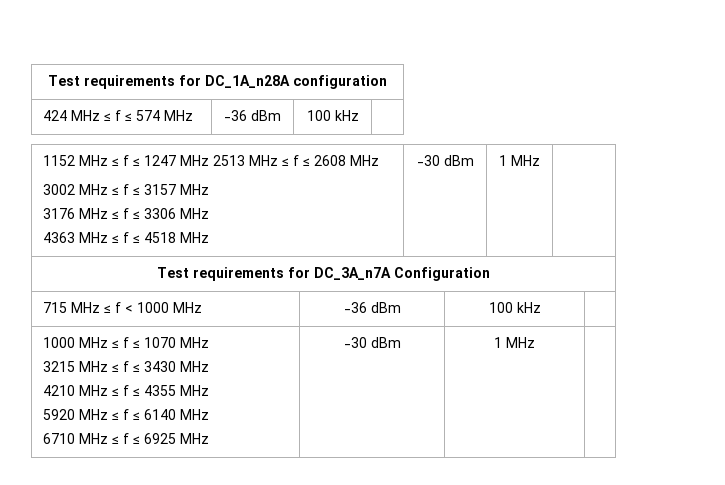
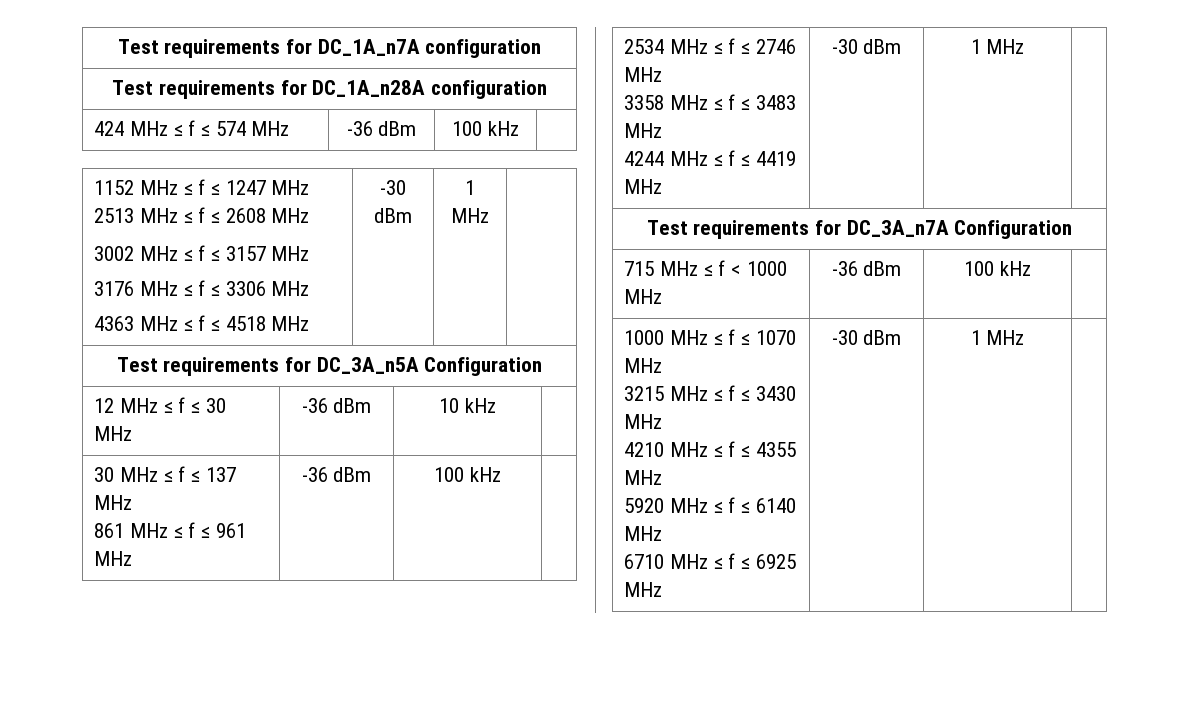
[48,75,201,89] Test requirements for -> [117,39,542,58] [112,80,307,99] Test requirements for DC_1A_n7A configuration // Test requirements for
(540, 160) none -> [116,357,543,376] [94,397,226,413] [94,426,133,441] [301,398,372,413] [439,398,496,413] [94,466,236,482] [94,495,133,510] [94,522,246,538] [94,551,133,566] [301,467,372,482] [434,467,501,482] [624,38,796,54] [624,67,663,82] [624,94,796,110] [624,123,663,138] [624,150,796,166] [624,179,663,194] [831,39,902,54] [970,39,1025,54] // Test requirements for DC_3A_n5A Configuration // 12 MHz ≤ f ≤ 30 MHz | -36 dBm | 10 kHz | // 30 MHz ≤ f ≤ 137 MHz // 861 MHz ≤ f ≤ 961 MHz | -36 dBm | 100 kHz | // 2534 MHz ≤ f ≤ 2746 MHz // 3358 MHz ≤ f ≤ 3483 MHz // 4244 MHz ≤ f ≤ 4419 MHz | -30 dBm | 1 MHz |

